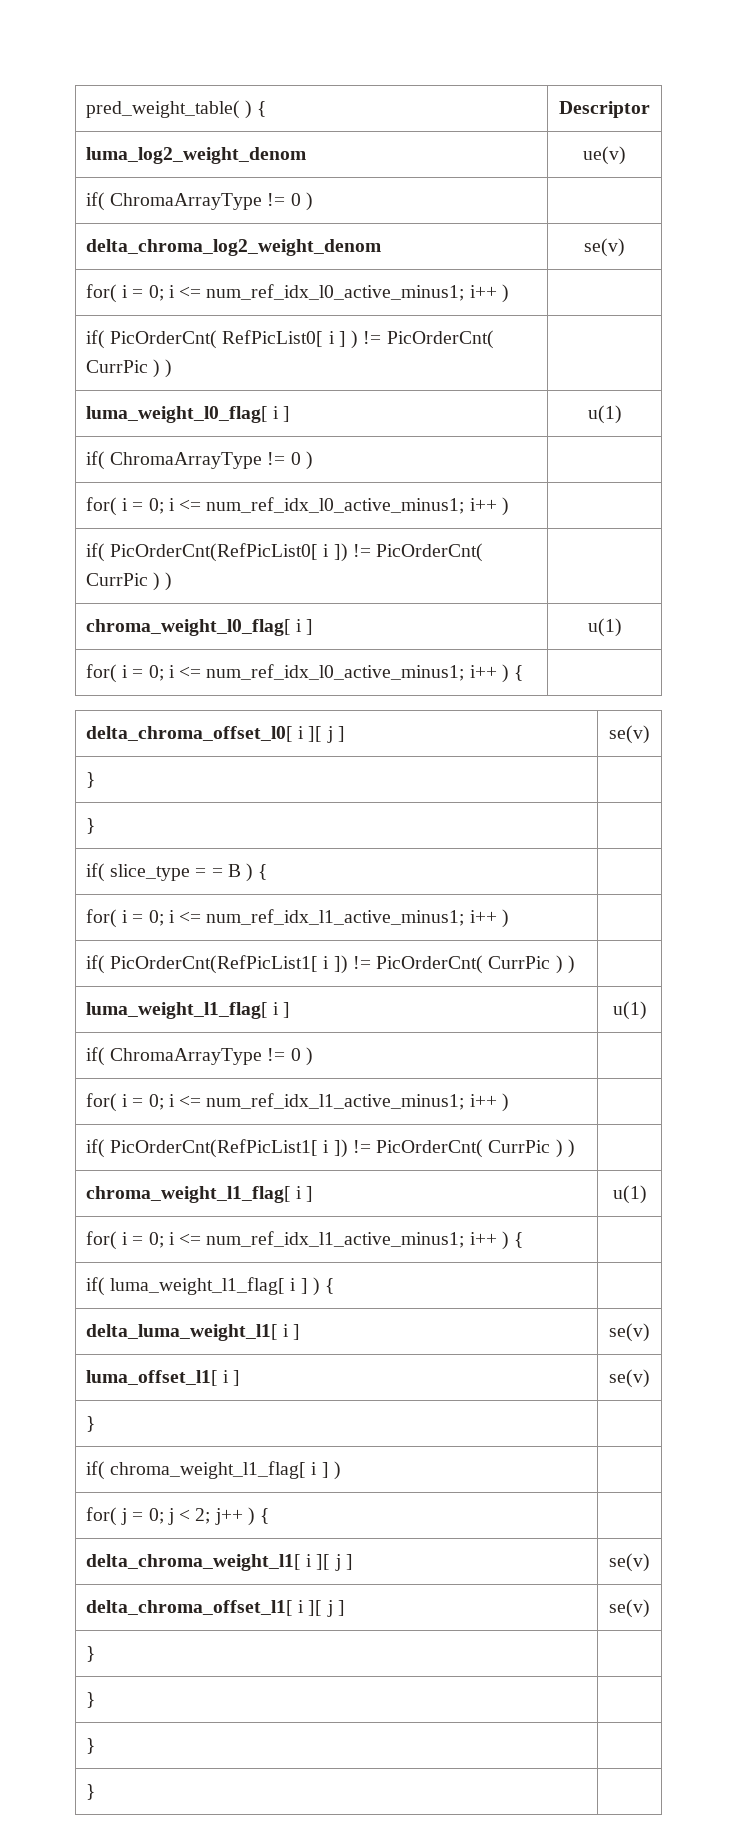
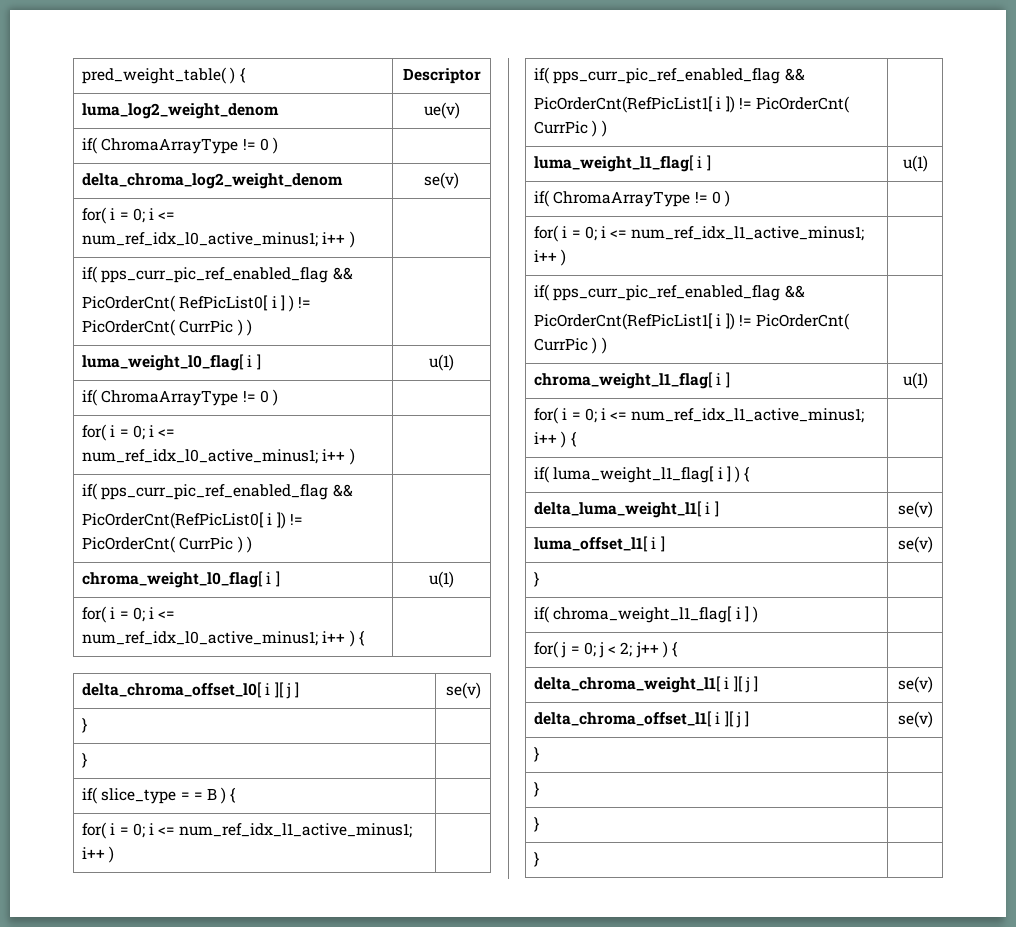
(105, 339) none -> [101,267,353,283] pps_curr_pic_ref_enabled_flag && //
(105, 552) none -> [101,484,353,500] pps_curr_pic_ref_enabled_flag && //
(105, 964) none -> [553,68,805,84] pps_curr_pic_ref_enabled_flag && //
(105, 1148) none -> [553,285,805,301] pps_curr_pic_ref_enabled_flag && //

